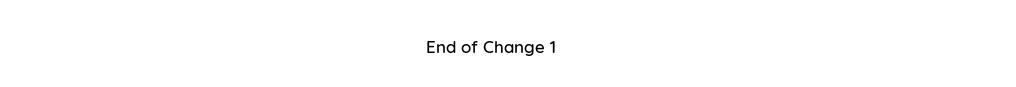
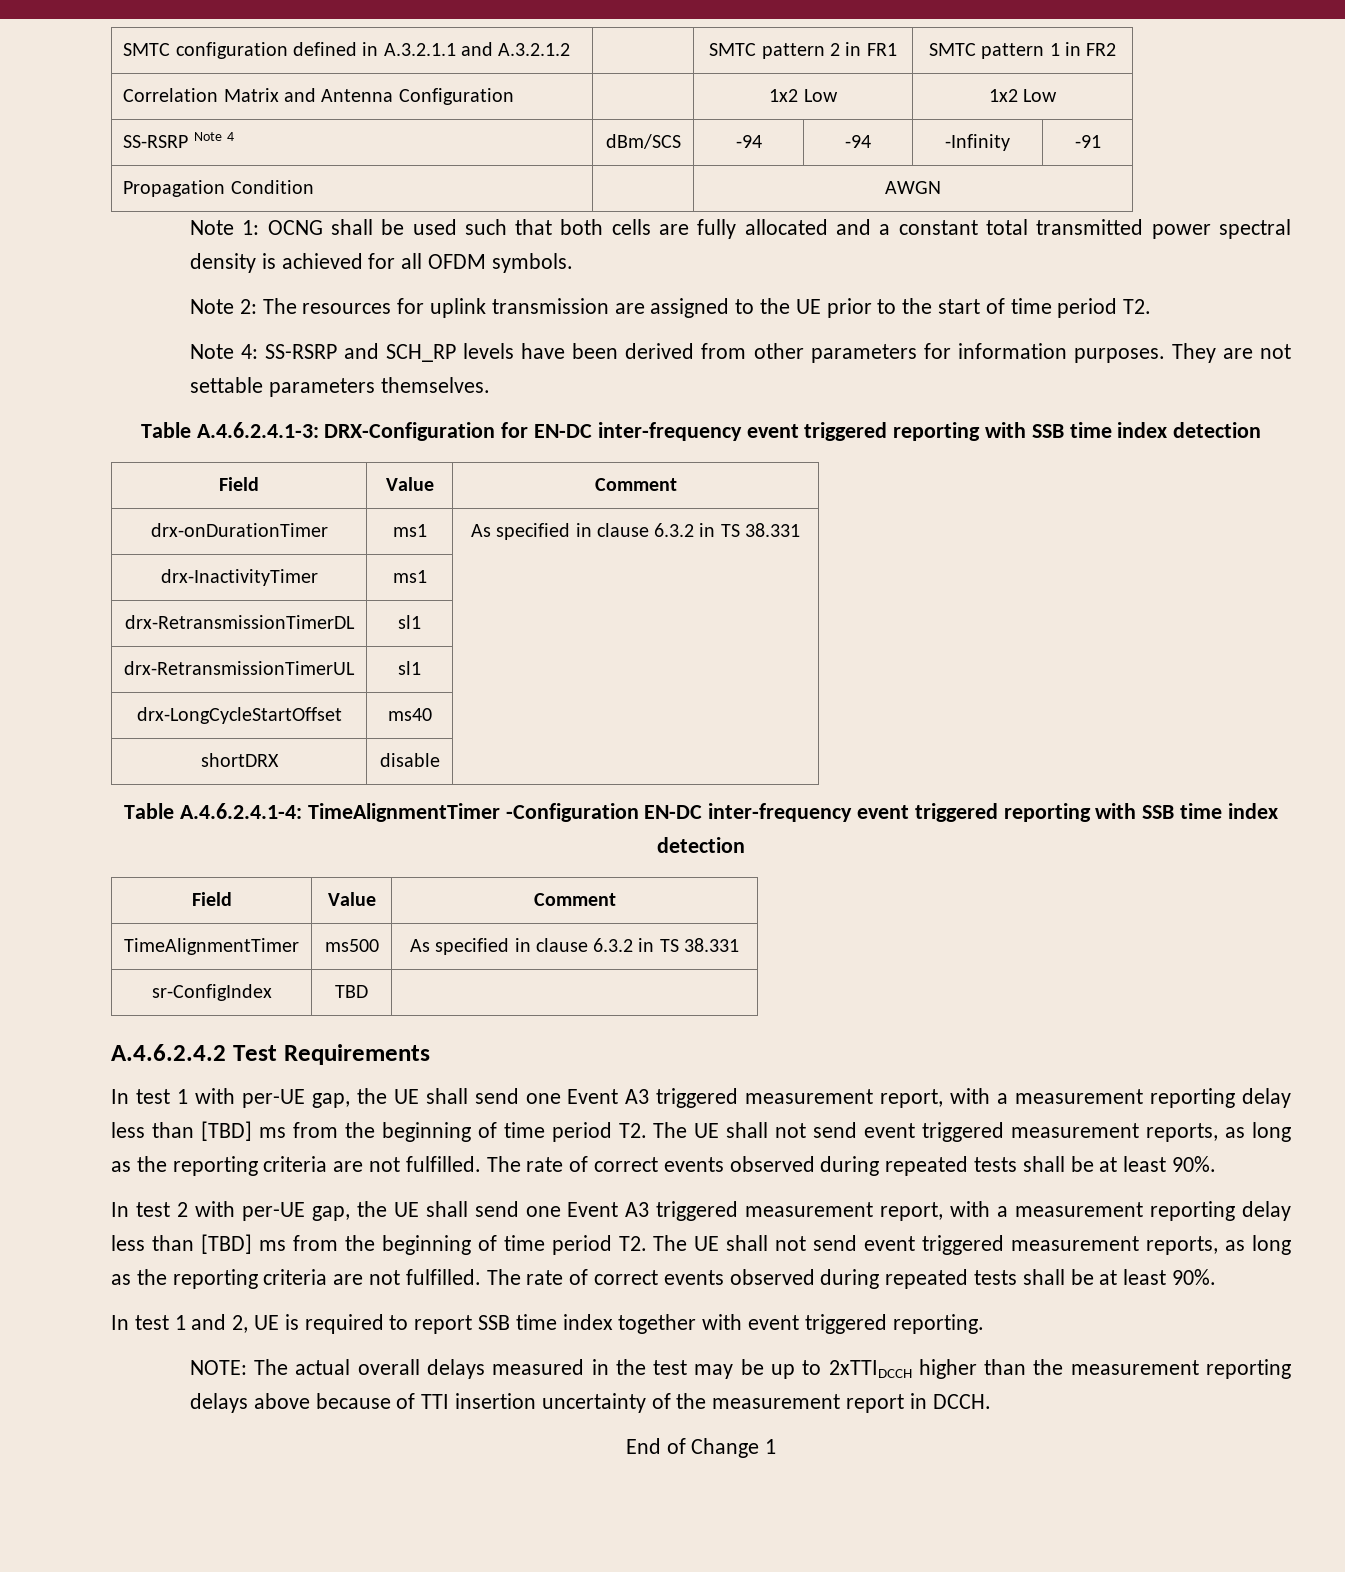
(426, 47) none -> [123,42,571,59] [709,42,897,59] [928,42,1117,59] [123,88,514,105] [769,89,838,102] [988,89,1058,102] [123,132,234,148] [605,134,681,149] [735,135,762,148] [845,135,872,148] [945,134,1011,151] [1074,135,1101,148] [123,180,314,197] [885,181,942,194] [189,219,1291,239] [189,253,573,273] [189,298,1152,318] [189,343,1291,363] [189,377,490,397] [140,422,1262,441] [219,477,259,491] [385,477,434,491] [594,478,677,491] [150,523,328,537] [392,524,427,537] [471,523,800,540] [160,569,318,586] [392,570,427,583] [124,615,355,629] [398,615,421,629] [124,661,355,675] [398,661,421,675] [136,707,342,724] [387,708,432,721] [200,753,279,767] [379,753,440,767] [124,803,1278,822] [657,837,745,853] [191,892,232,906] [327,892,376,906] [533,893,616,906] [124,938,299,955] [324,939,379,952] [410,938,739,955] [151,984,272,1001] [335,985,368,998] [111,1044,430,1065] [111,1088,1292,1108] [111,1121,1292,1142] [111,1156,1217,1176] [111,1201,1292,1221] [111,1234,1292,1255] [111,1269,1217,1289] [111,1314,984,1334] [189,1359,1291,1379] [189,1393,991,1413] SMTC configuration defined in A.3.2.1.1 and A.3.2.1.2 | | SMTC pattern 2 in FR1 | SMTC pattern 1 in FR2 // Correlation Matrix and Antenna Configuration | | 1x2 Low | 1x2 Low // SS-RSRP Note 4 | dBm/SCS | -94 | -94 | -Infinity | -91 // Propagation Condition | | AWGN // Note 1: OCNG shall be used such that both cells are fully allocated and a constant total transmitted power spectral density is achieved for all OFDM symbols. // Note 2: The resources for uplink transmission are assigned to the UE prior to the start of time period T2. // Note 4: SS-RSRP and SCH_RP levels have been derived from other parameters for information purposes. They are not settable parameters themselves. // Table A.4.6.2.4.1-3: DRX-Configuration for EN-DC inter-frequency event triggered reporting with SSB time index detection // Field | Value | Comment // drx-onDurationTimer | ms1 | As specified in clause 6.3.2 in TS 38.331 // drx-InactivityTimer | ms1 | // drx-RetransmissionTimerDL | sl1 | // drx-RetransmissionTimerUL | sl1 | // drx-LongCycleStartOffset | ms40 | // shortDRX | disable | // Table A.4.6.2.4.1-4: TimeAlignmentTimer -Configuration EN-DC inter-frequency event triggered reporting with SSB time index detection // Field | Value | Comment // TimeAlignmentTimer | ms500 | As specified in clause 6.3.2 in TS 38.331 // sr-ConfigIndex | TBD | // A.4.6.2.4.2 Test Requirements // In test 1 with per-UE gap, the UE shall send one Event A3 triggered measurement report, with a measurement reporting delay less than [TBD] ms from the beginning of time period T2. The UE shall not send event triggered measurement reports, as long as the reporting criteria are not fulfilled. The rate of correct events observed during repeated tests shall be at least 90%. // In test 2 with per-UE gap, the UE shall send one Event A3 triggered measurement report, with a measurement reporting delay less than [TBD] ms from the beginning of time period T2. The UE shall not send event triggered measurement reports, as long as the reporting criteria are not fulfilled. The rate of correct events observed during repeated tests shall be at least 90%. // In test 1 and 2, UE is required to report SSB time index together with event triggered reporting. // NOTE: The actual overall delays measured in the test may be up to 2xTTIDCCH higher than the measurement reporting delays above because of TTI insertion uncertainty of the measurement report in DCCH. //

